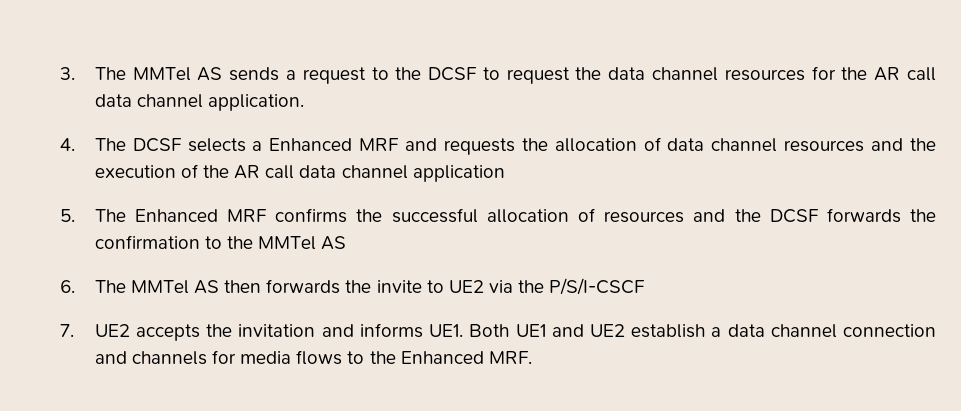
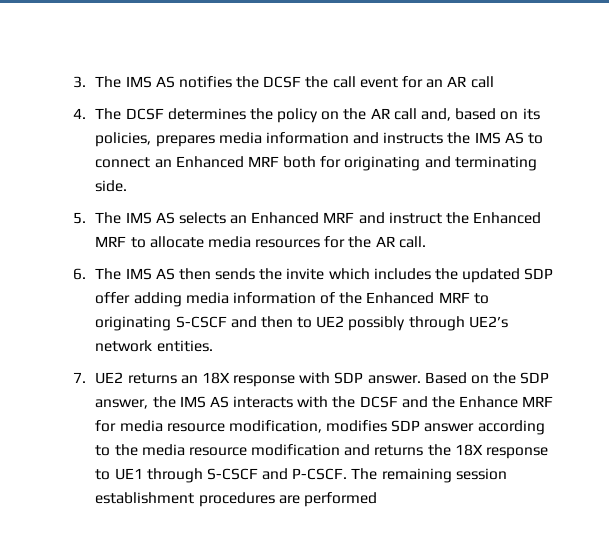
[132,66,936,84] [94,94,305,111] [59,137,936,155] [94,164,505,182] [59,208,937,223] [94,235,347,250] [59,278,646,295] [59,323,937,341] [94,350,532,365] MMTel AS sends a request to the DCSF to request the data channel resources for the AR call data channel application. // 4. The DCSF selects a Enhanced MRF and requests the allocation of data channel resources and the execution of the AR call data channel application // 5. The Enhanced MRF confirms the successful allocation of resources and the DCSF forwards the confirmation to the MMTel AS // 6. The MMTel AS then forwards the invite to UE2 via the P/S/I-CSCF // 7. UE2 accepts the invitation and informs UE1. Both UE1 and UE2 establish a data channel connection and channels for media flows to the Enhanced MRF. -> [125,76,494,88] [72,108,540,123] [95,132,543,147] [95,156,537,171] [95,180,128,192] [72,212,542,224] [95,236,426,248] [72,268,554,283] [95,292,489,307] [95,316,508,331] [95,340,213,352] [72,372,550,387] [95,396,554,409] [95,420,545,435] [95,444,548,459] [95,468,507,483] [95,492,377,507] IMS AS notifies the DCSF the call event for an AR call // 4. The DCSF determines the policy on the AR call and, based on its policies, prepares media information and instructs the IMS AS to connect an Enhanced MRF both for originating and terminating side. // 5. The IMS AS selects an Enhanced MRF and instruct the Enhanced MRF to allocate media resources for the AR call. // 6. The IMS AS then sends the invite which includes the updated SDP offer adding media information of the Enhanced MRF to originating S-CSCF and then to UE2 possibly through UE2’s network entities. // 7. UE2 returns an 18X response with SDP answer. Based on the SDP answer, the IMS AS interacts with the DCSF and the Enhance MRF for media resource modification, modifies SDP answer according to the media resource modification and returns the 18X response to UE1 through S-CSCF and P-CSCF. The remaining session establishment procedures are performed

